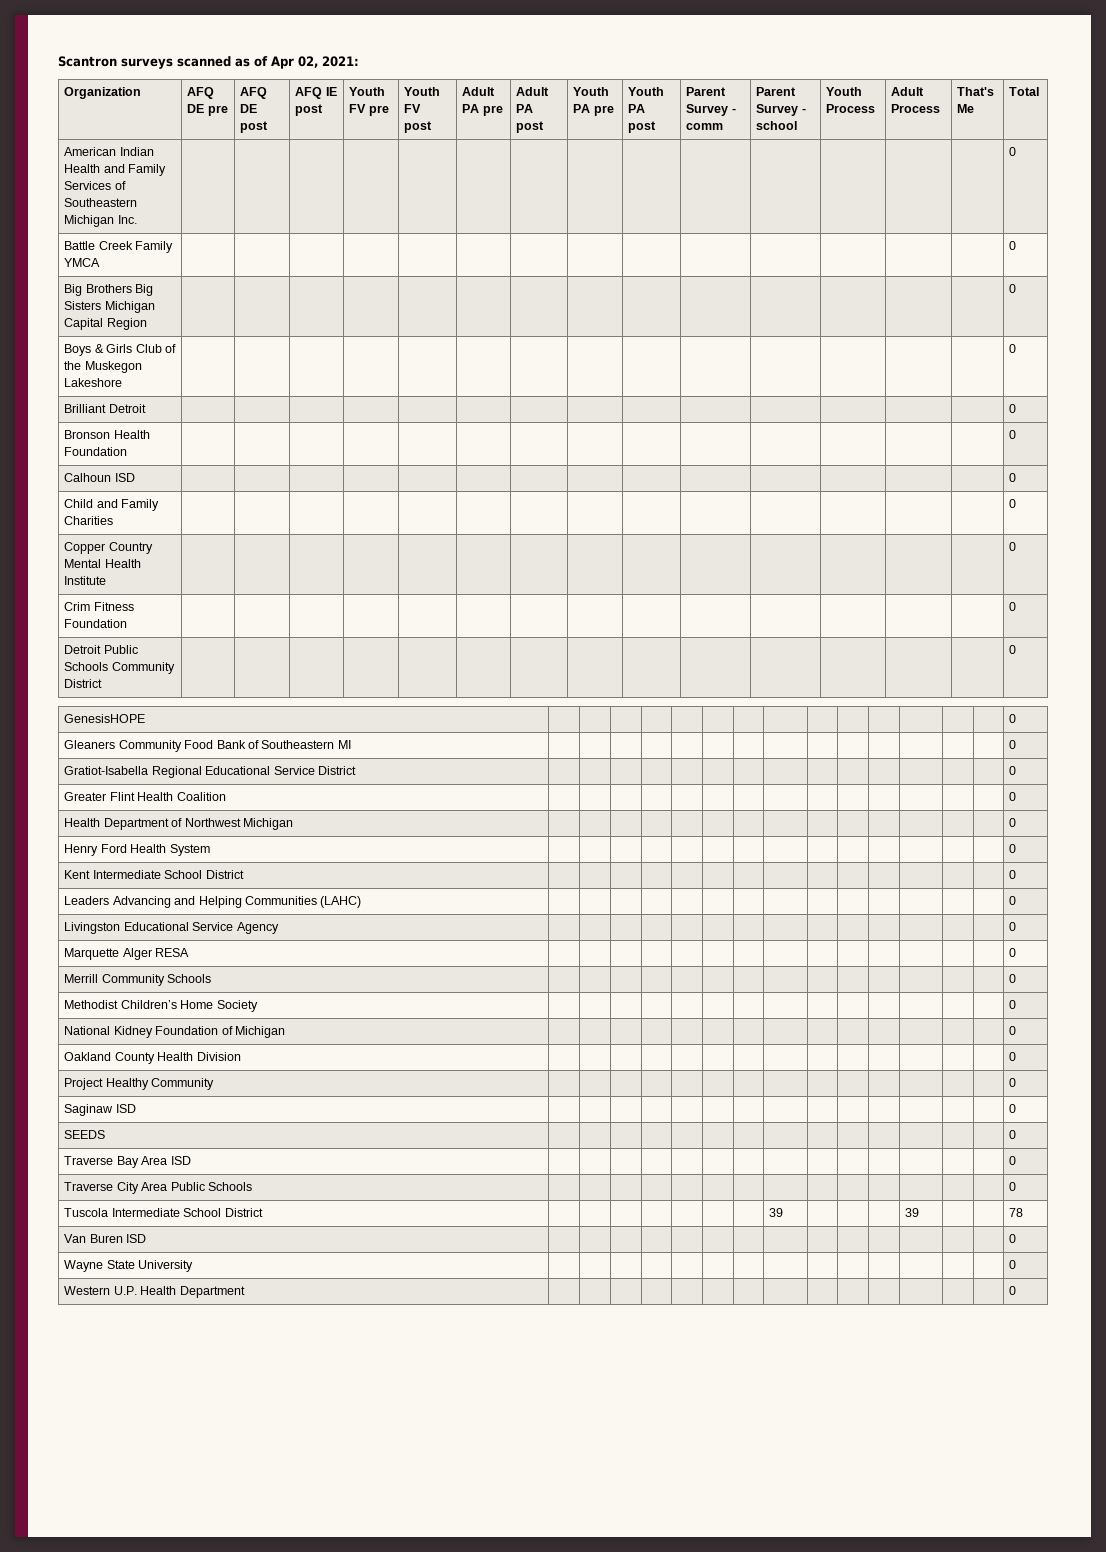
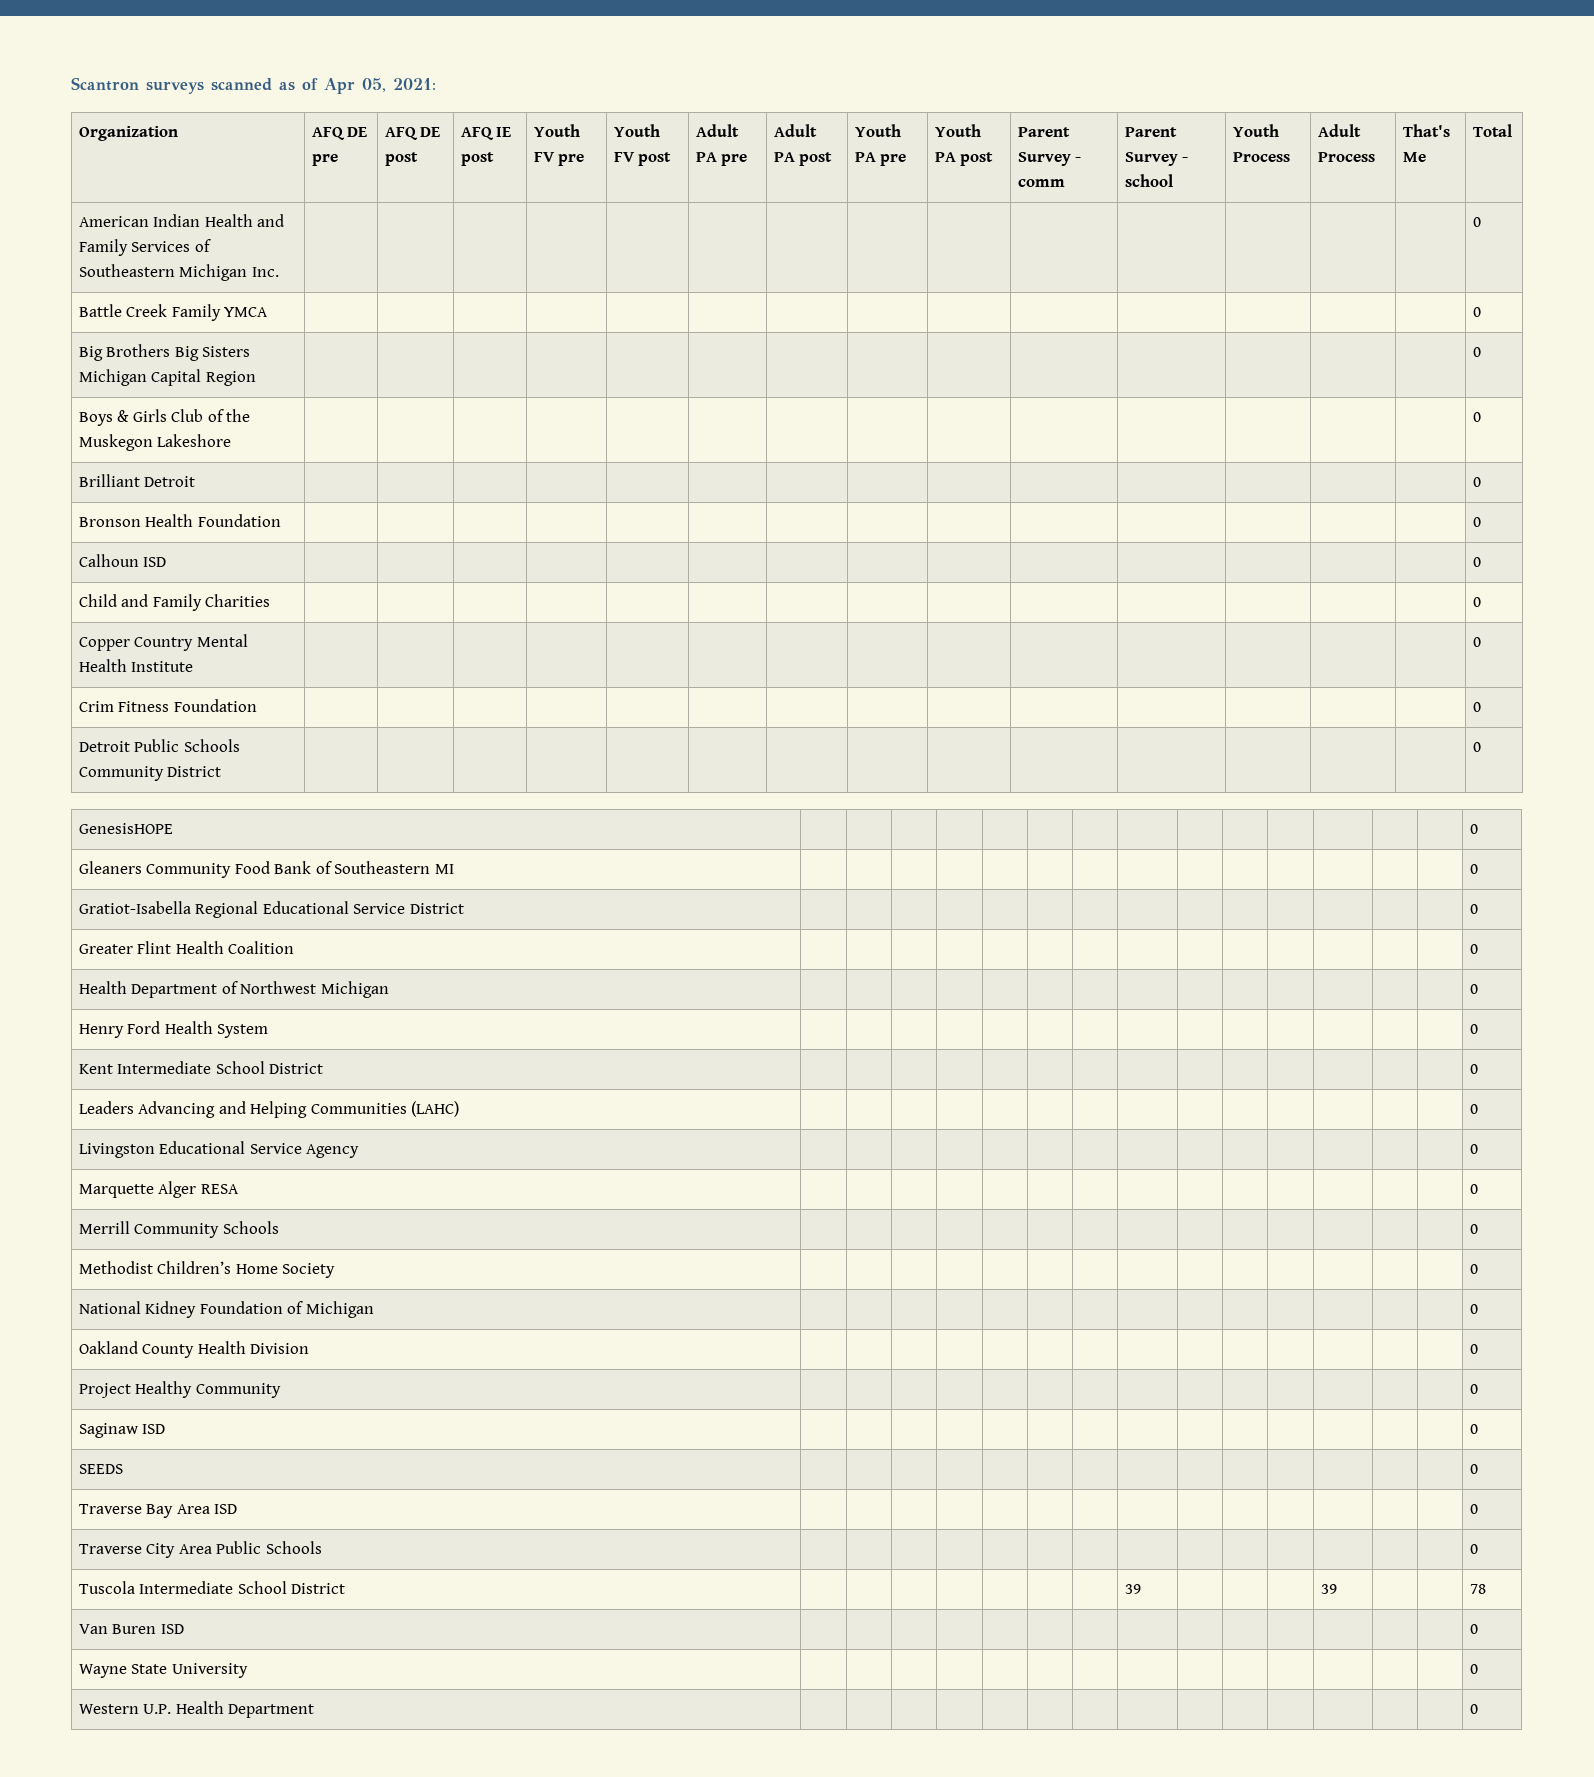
[298,56,318,68] 02, -> [362,78,386,92] 05,

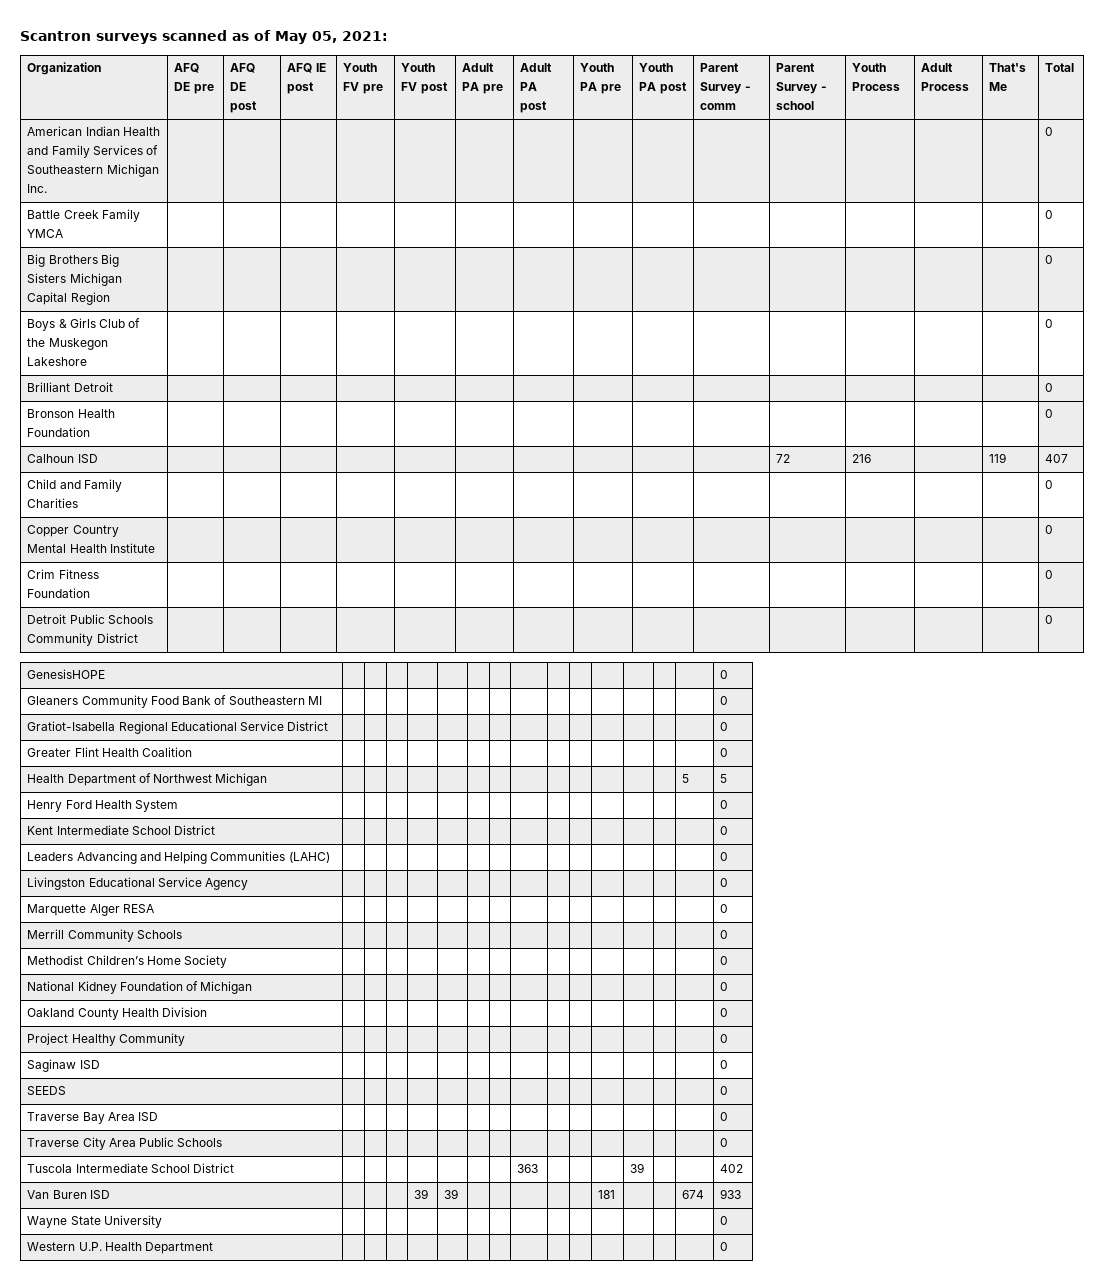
[324,78,355,94] Apr -> [275,31,307,44] May
[1473,557,1482,567] | | | | 0 -> [776,454,791,463] [852,454,872,463] [989,453,1007,463] [1045,454,1069,463] 72 | 216 | | 119 | 407
[1470,984,1479,994] | 0 -> [682,774,690,783] [720,774,728,783] 5 | 5
[1125,1584,1142,1594] [1321,1584,1338,1594] [1470,1584,1487,1594] 39 | | | | 39 | | | 78 -> [517,1164,539,1173] [630,1163,645,1173] [720,1164,744,1173] 363 | | | | 39 | | | 402
[1470,1624,1479,1634] | | | | | | | | | | | 0 -> [414,1189,429,1199] [444,1189,459,1199] [598,1190,616,1199] [682,1190,705,1199] [720,1189,742,1199] 39 | 39 | | | | | | 181 | | | 674 | 933

